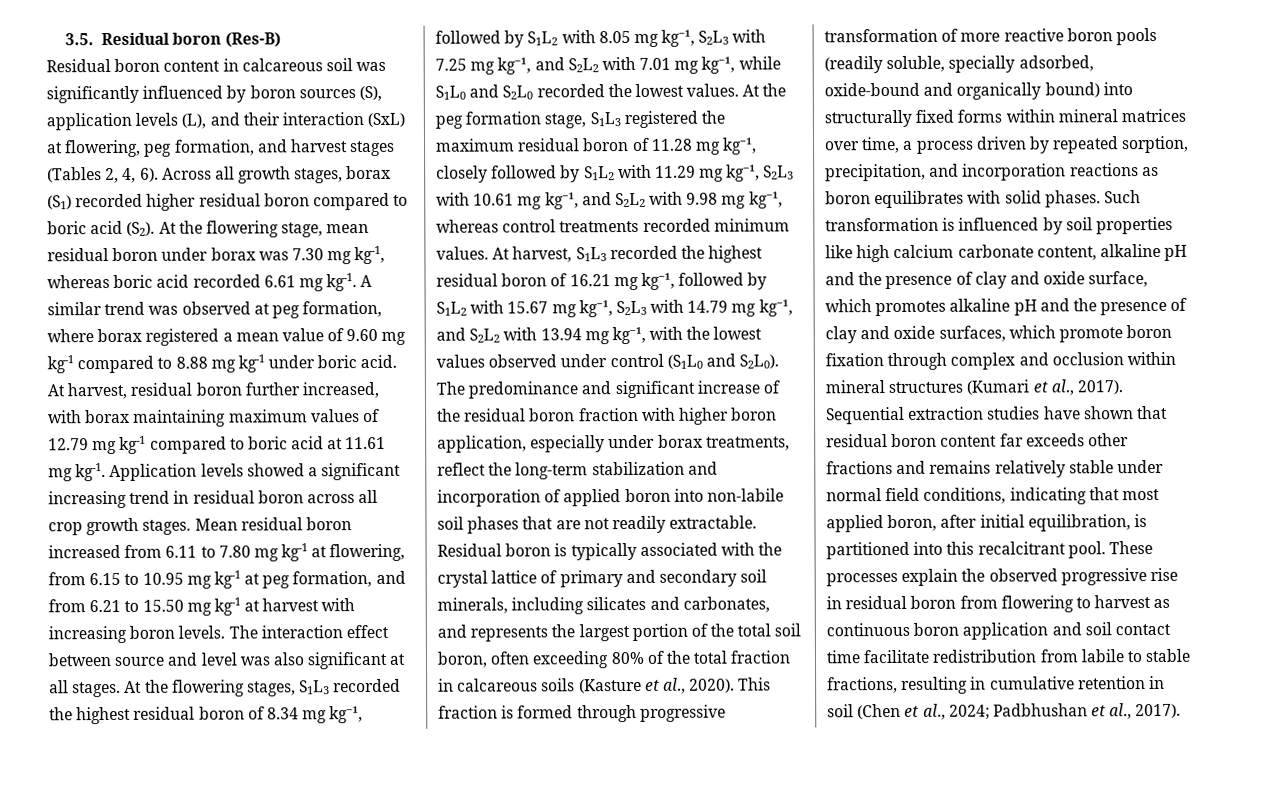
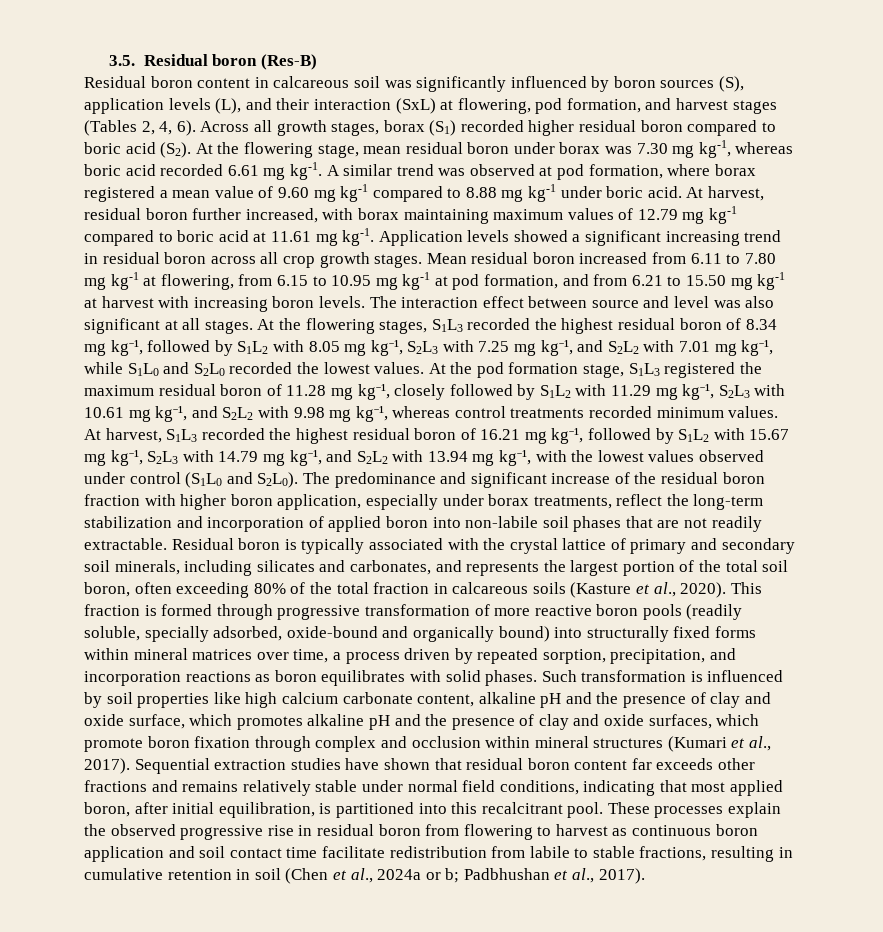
[144,143,173,157] peg -> [535,98,563,114] pod
[271,305,300,319] peg -> [557,164,585,180] pod
[262,575,291,589] peg -> [452,274,480,290] pod
[435,115,463,129] peg -> [476,362,504,378] pod
[948,704,990,720] 2024; -> [377,868,460,883] 2024a or b;

